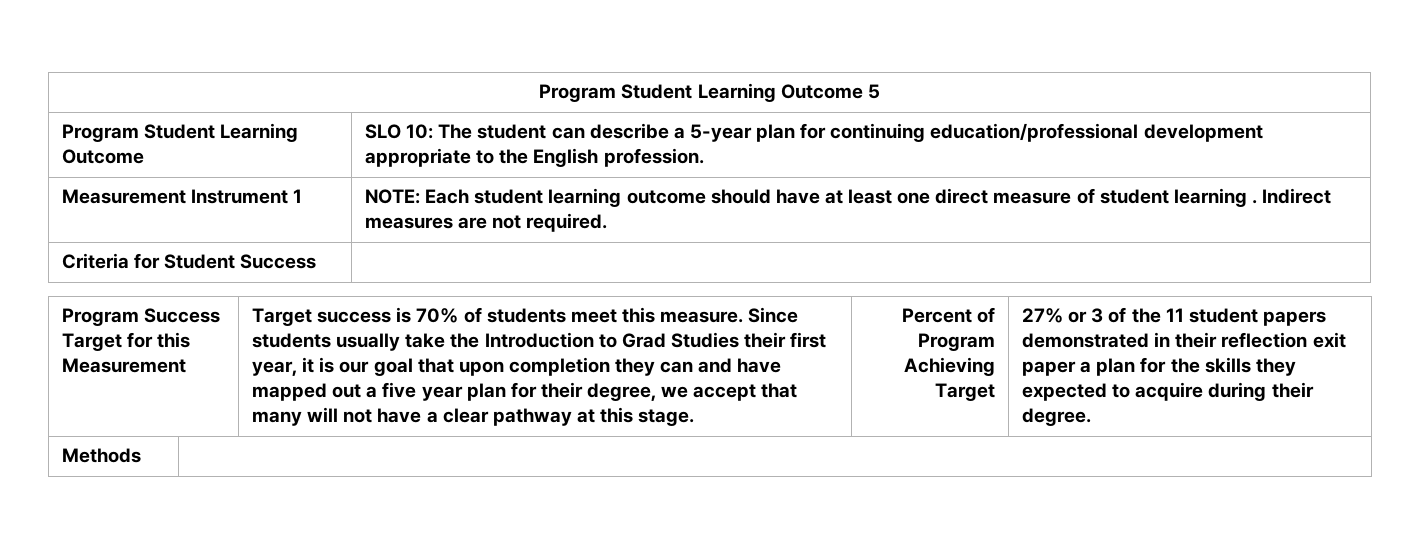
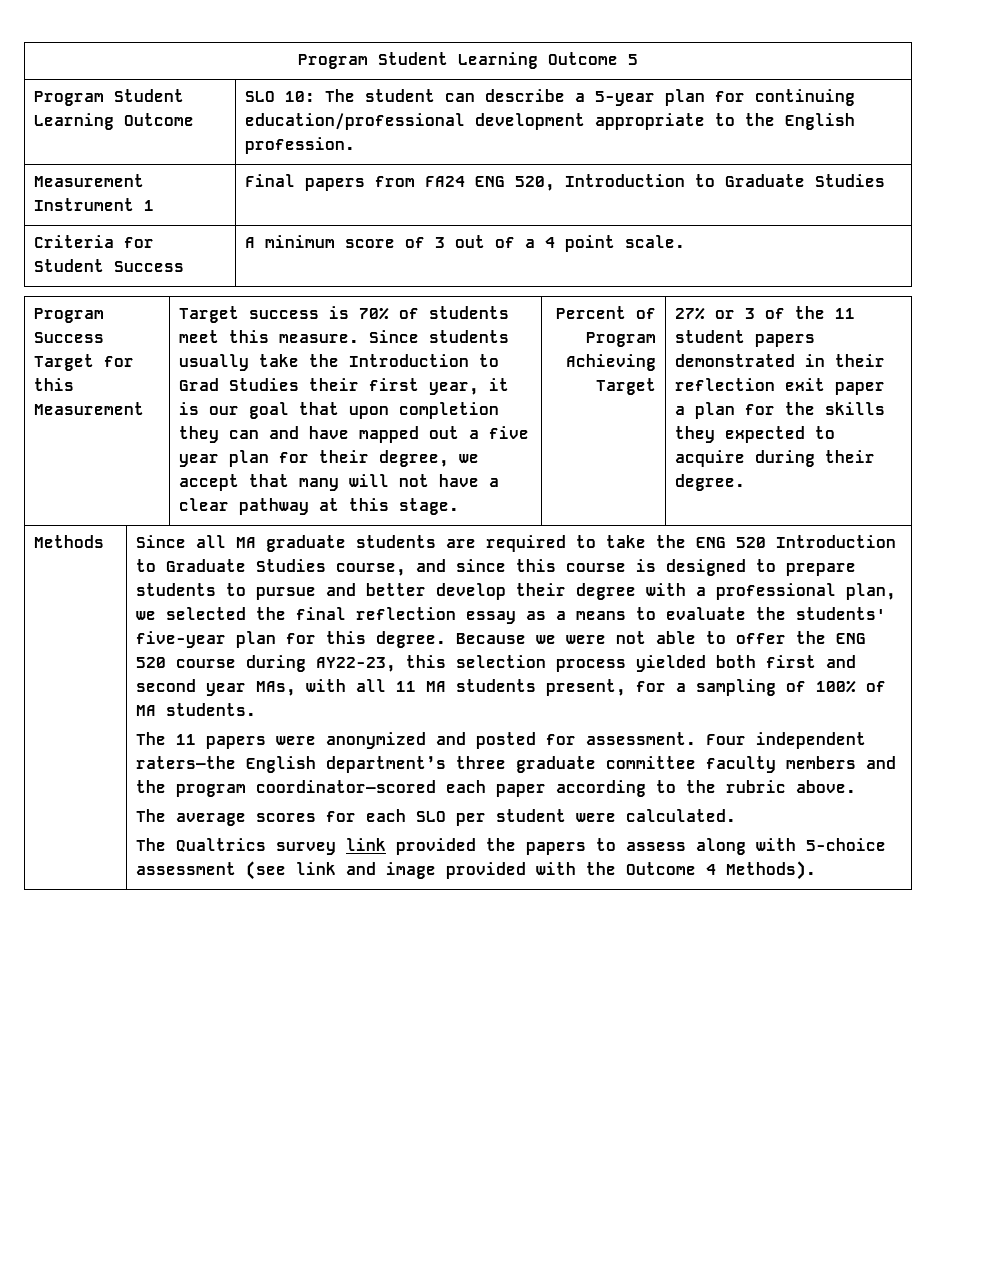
[364,188,1332,207] [364,213,608,232] [61,253,317,269] NOTE: Each student learning outcome should have at least one direct measure of student learning . Indirect measures are not required. // Criteria for Student Success | -> [244,174,885,191] [33,235,154,248] [33,259,184,272] [244,235,685,252] Final papers from FA24 ENG 520, Introduction to Graduate Studies // Criteria for Student Success | A minimum score of 3 out of a 4 point scale.
(141, 455) none -> [135,535,896,552] [135,559,856,576] [135,583,896,600] [135,607,886,624] [135,631,866,648] [135,655,856,672] [135,679,886,696] [135,703,256,716] [135,732,866,749] [135,756,896,773] [135,780,856,797] [135,809,736,826] [135,838,886,855] [135,861,816,880] Since all MA graduate students are required to take the ENG 520 Introduction to Graduate Studies course, and since this course is designed to prepare students to pursue and better develop their degree with a professional plan, we selected the final reflection essay as a means to evaluate the students' five-year plan for this degree. Because we were not able to offer the ENG 520 course during AY22-23, this selection process yielded both first and second year MAs, with all 11 MA students present, for a sampling of 100% of MA students. // The 11 papers were anonymized and posted for assessment. Four independent raters—the English department’s three graduate committee faculty members and the program coordinator—scored each paper according to the rubric above. // The average scores for each SLO per student were calculated. // The Qualtrics survey link provided the papers to assess along with 5-choice assessment (see link and image provided with the Outcome 4 Methods).

